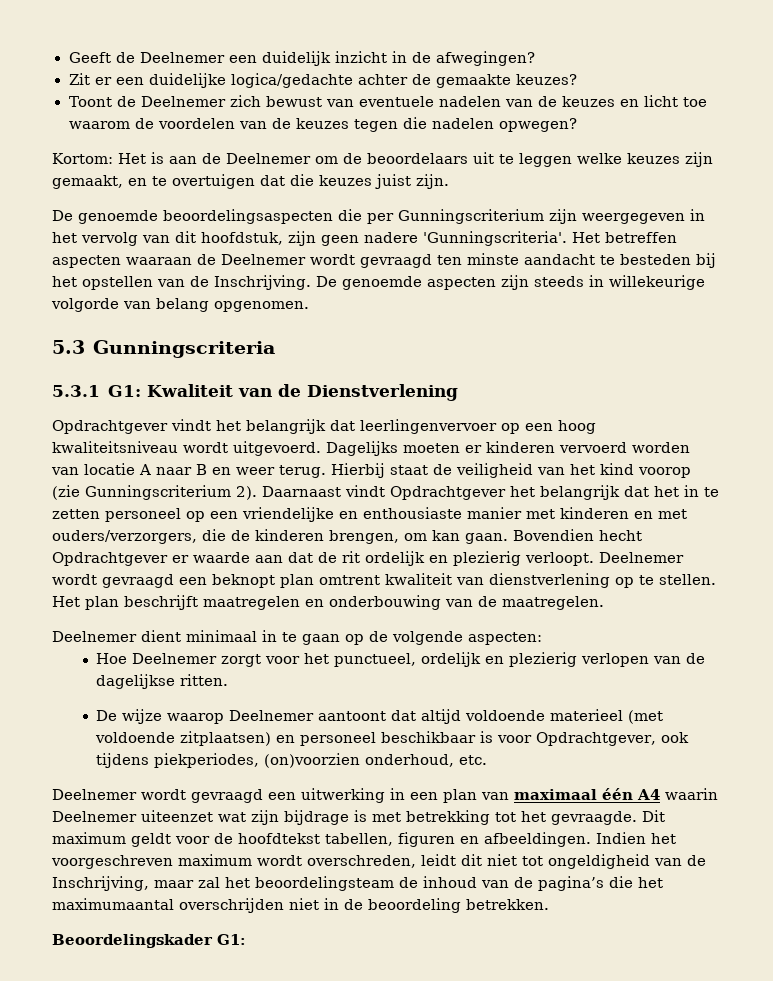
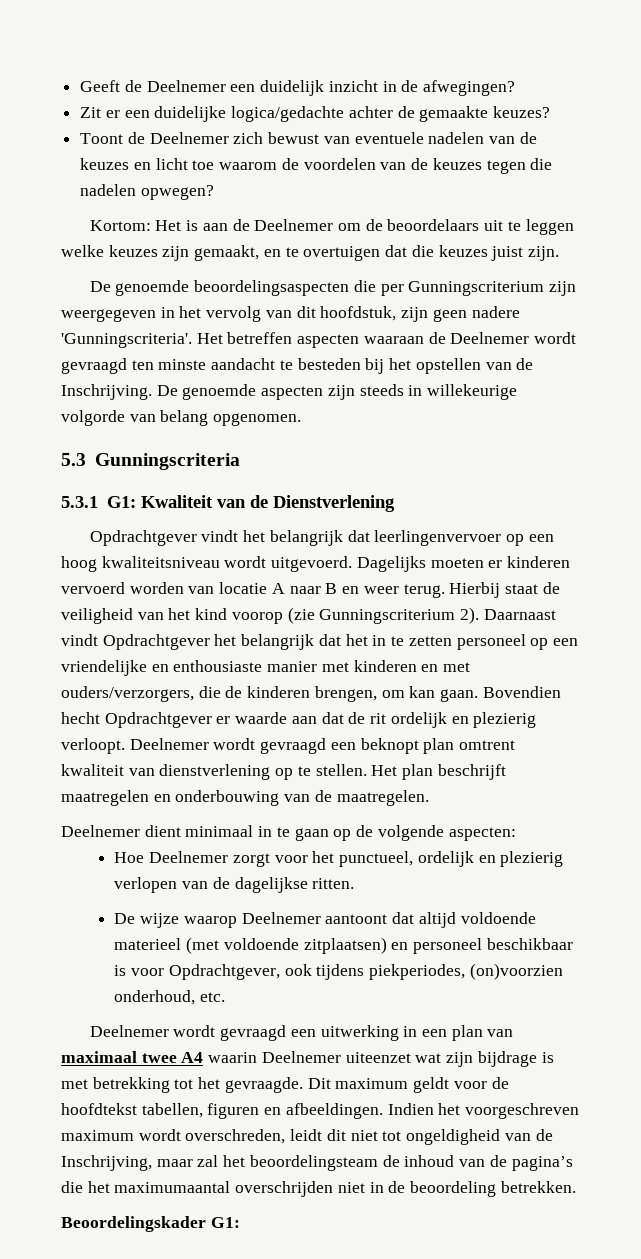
[602,788,633,800] één -> [141,1053,177,1063] twee

